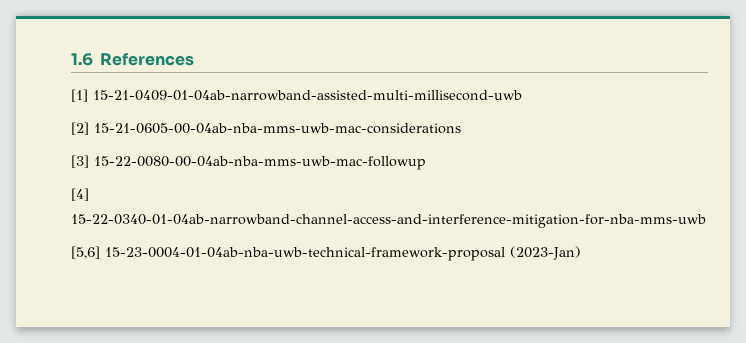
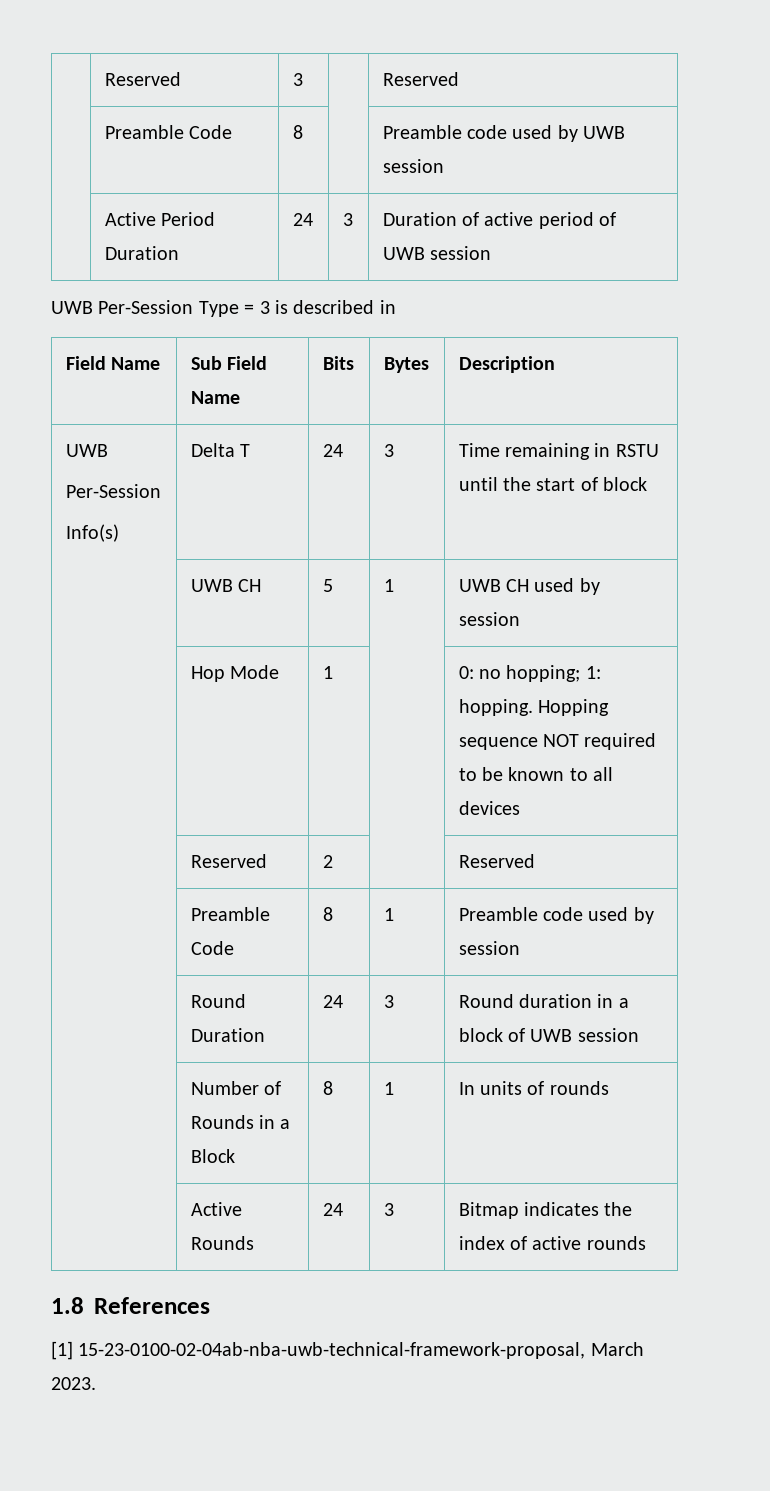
[71,53,195,66] [71,89,522,102] [71,122,461,135] [71,155,426,170] [71,188,89,201] [71,214,706,228] [71,246,581,261] 1.6 References // [1] 15-21-0409-01-04ab-narrowband-assisted-multi-millisecond-uwb // [2] 15-21-0605-00-04ab-nba-mms-uwb-mac-considerations // [3] 15-22-0080-00-04ab-nba-mms-uwb-mac-followup // [4] 15-22-0340-01-04ab-narrowband-channel-access-and-interference-mitigation-for-nba-mms-uwb // [5,6] 15-23-0004-01-04ab-nba-uwb-technical-framework-proposal (2023-Jan) -> [104,72,181,86] [292,73,303,86] [382,72,459,86] [104,125,232,139] [292,125,303,139] [382,125,626,142] [382,159,444,173] [104,212,215,226] [104,246,179,260] [292,213,313,226] [342,213,353,226] [382,212,617,229] [382,246,491,260] [51,300,396,317] [65,356,160,370] [190,356,267,370] [190,391,240,404] [322,356,354,370] [383,357,429,373] [458,356,555,373] [65,444,108,457] [65,484,161,498] [65,524,119,542] [190,443,250,457] [322,444,343,457] [383,444,394,457] [458,443,659,460] [458,477,648,491] [190,579,261,592] [322,579,333,592] [383,579,394,592] [458,578,600,595] [458,612,520,626] [190,665,279,682] [322,666,333,679] [458,665,601,682] [458,699,609,716] [458,733,657,750] [458,767,614,781] [458,801,520,815] [190,854,267,868] [322,855,333,868] [458,854,535,868] [190,907,270,921] [190,941,234,955] [322,907,333,921] [383,908,394,921] [458,907,654,924] [458,941,520,955] [190,994,246,1008] [190,1028,265,1042] [322,995,343,1008] [383,995,394,1008] [458,994,629,1008] [458,1028,639,1042] [190,1081,281,1095] [190,1115,291,1129] [190,1149,235,1163] [322,1081,333,1095] [383,1082,394,1095] [458,1081,609,1095] [190,1202,242,1216] [190,1236,254,1250] [322,1203,343,1216] [383,1203,394,1216] [458,1202,633,1219] [458,1236,646,1250] [51,1297,210,1314] [51,1341,644,1360] [51,1377,96,1390] | Reserved | 3 | | Reserved // | Preamble Code | 8 | | Preamble code used by UWB session // | Active Period Duration | 24 | 3 | Duration of active period of UWB session // UWB Per-Session Type = 3 is described in // Field Name | Sub Field Name | Bits | Bytes | Description // UWB // Per-Session // Info(s) | Delta T | 24 | 3 | Time remaining in RSTU until the start of block // | UWB CH | 5 | 1 | UWB CH used by session // | Hop Mode | 1 | | 0: no hopping; 1: hopping. Hopping sequence NOT required to be known to all devices // | Reserved | 2 | | Reserved // | Preamble Code | 8 | 1 | Preamble code used by session // | Round Duration | 24 | 3 | Round duration in a block of UWB session // | Number of Rounds in a Block | 8 | 1 | In units of rounds // | Active Rounds | 24 | 3 | Bitmap indicates the index of active rounds // 1.8 References // [1] 15-23-0100-02-04ab-nba-uwb-technical-framework-proposal, March 2023.

